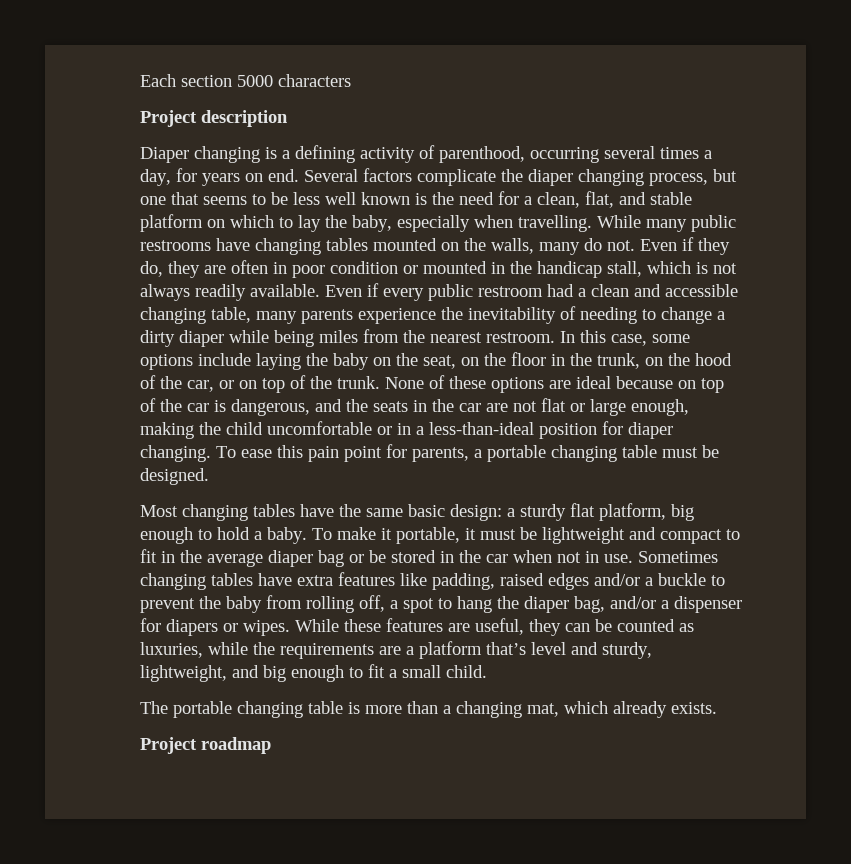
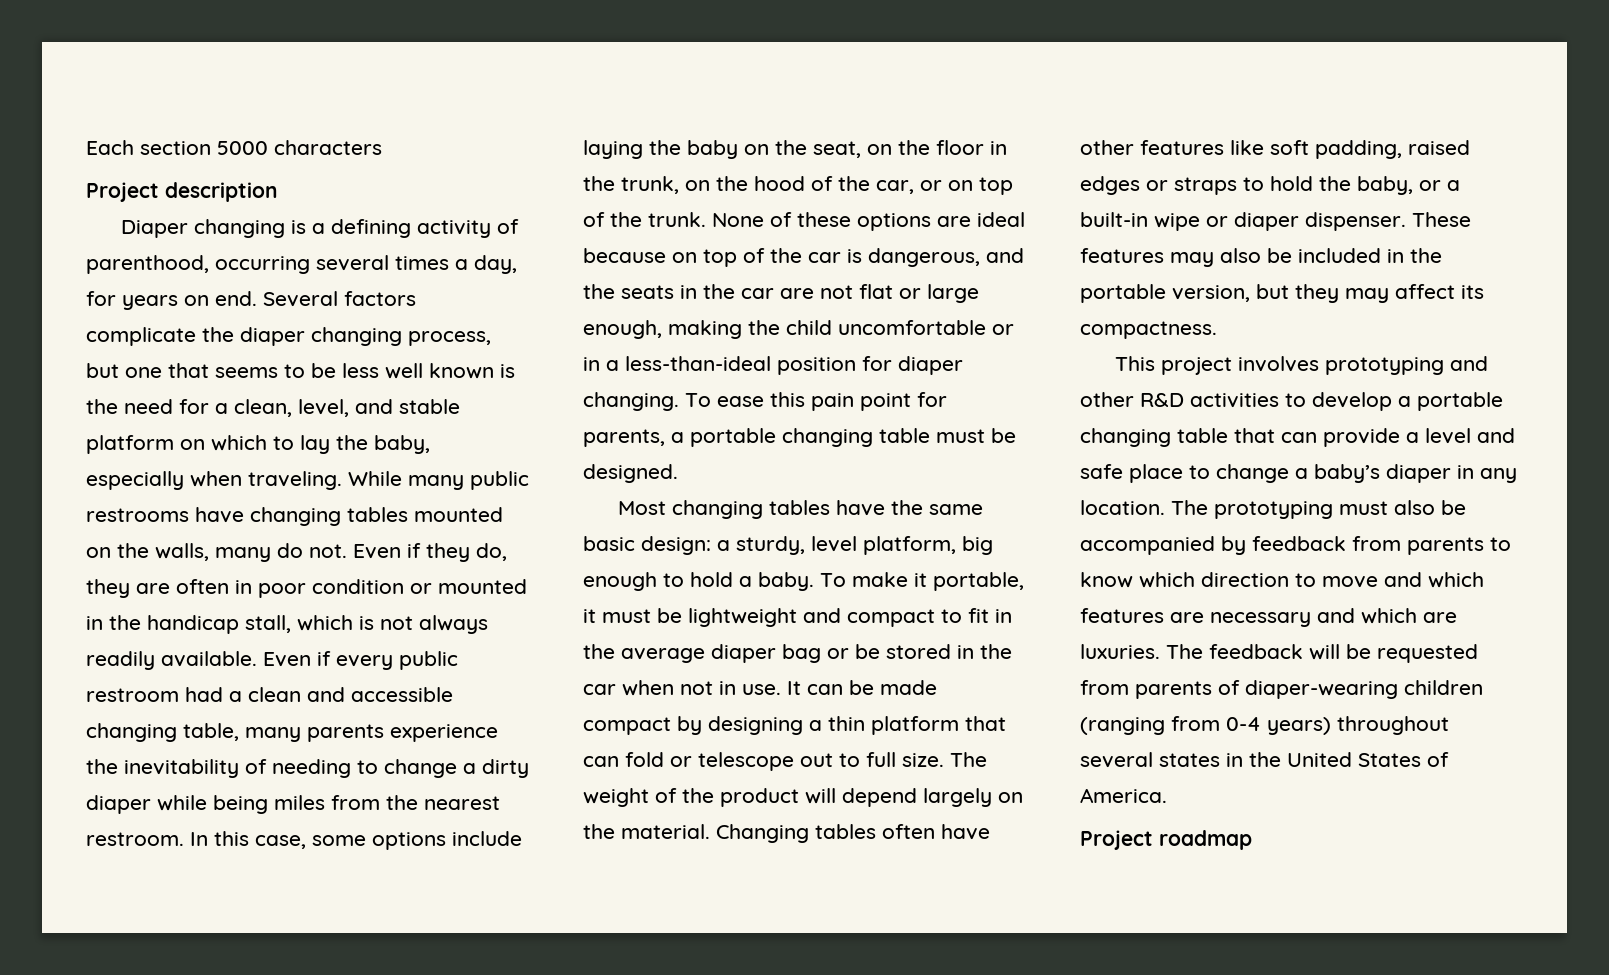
[585,191,614,208] flat, -> [298,399,349,417] level,
[518,215,592,232] travelling. -> [248,471,342,490] traveling.
[520,503,595,521] sturdy flat -> [736,536,857,555] sturdy, level
[638,551,718,563] [140,573,333,590] Sometimes changing tables have extra -> [787,680,937,695] [583,716,1006,735] [583,752,987,771] [583,788,1023,807] [583,824,990,843] [1080,140,1134,155] It can be made compact by designing a thin platform that can fold or telescope out to full size. The weight of the product will depend largely on the material. Changing tables often have other
(427, 579) none -> [1270,140,1309,155] soft
[594,573,725,586] [140,595,742,613] [140,618,694,636] [140,641,652,659] [140,664,487,682] [140,701,717,718] and/or a buckle to prevent the baby from rolling off, a spot to hang the diaper bag, and/or a dispenser for diapers or wipes. While these features are useful, they can be counted as luxuries, while the requirements are a platform that’s level and sturdy, lightweight, and big enough to fit a small child. // The portable changing table is more than a changing mat, which already exists. -> [1146,176,1460,195] [1080,212,1471,231] [1080,248,1442,267] [1080,284,1484,303] [1080,321,1217,339] [1114,356,1488,375] [1080,392,1503,411] [1080,428,1515,447] [1080,464,1517,483] [1080,500,1466,519] [1080,536,1511,555] [1080,572,1484,588] [1080,608,1457,627] [1080,644,1478,663] [1080,680,1483,699] [1080,716,1449,735] [1080,752,1449,768] [1080,788,1167,803] or straps to hold the baby, or a built-in wipe or diaper dispenser. These features may also be included in the portable version, but they may affect its compactness. // This project involves prototyping and other R&D activities to develop a portable changing table that can provide a level and safe place to change a baby’s diaper in any location. The prototyping must also be accompanied by feedback from parents to know which direction to move and which features are necessary and which are luxuries. The feedback will be requested from parents of diaper-wearing children (ranging from 0-4 years) throughout several states in the United States of America.

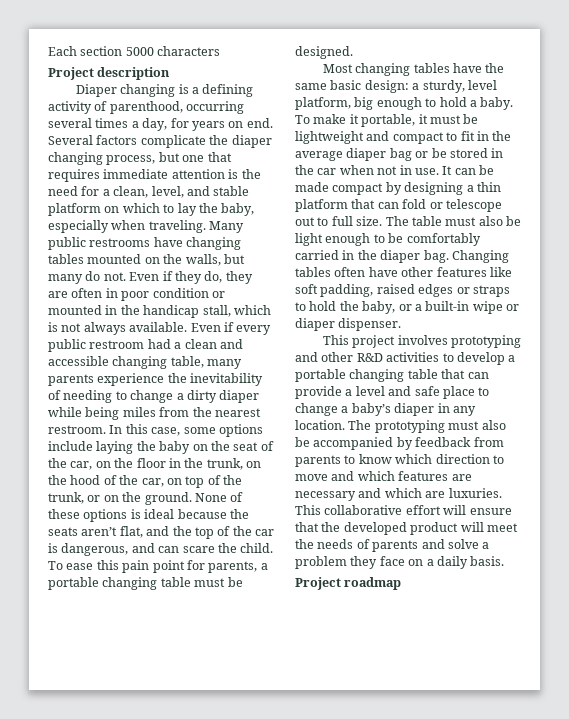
[215,363,494,379] seems to be less well known -> [48,169,225,182] requires immediate attention
[348,471,464,490] While many -> [209,221,245,233] Many
(209, 552) none -> [223,254,245,264] but
[86,651,155,670] readily -> (126, 328) none
[813,141,861,158] seat, -> [233,441,274,451] [48,458,93,470] seat of the car,
[920,177,1013,195] [583,212,706,227] or on top of the trunk. -> [166,475,242,488] [48,492,192,505] on top of the trunk, or on the ground.
[937,216,971,227] are -> [130,509,141,519] is
[672,252,697,263] on -> [229,509,249,519] [48,526,192,538] the seats aren’t flat, and the
[583,284,979,303] [583,320,1014,339] [583,356,963,375] [583,392,679,411] the seats in the car are not flat or large enough, making the child uncomfortable or in a less-than-ideal position for diaper changing. -> [158,543,274,553] can scare the child.
[583,788,1023,807] [583,824,710,839] weight of the product will depend largely on the material. -> [411,216,521,226] [295,233,481,246] [295,250,449,263] table must also be light enough to be comfortably carried in the diaper bag.
[1412,212,1471,227] [1080,248,1442,267] [1080,284,1484,303] [1080,321,1217,339] These features may also be included in the portable version, but they may affect its compactness. -> (402, 324) none
[1166,644,1478,663] [1080,680,1483,699] [1080,716,1449,735] [1080,752,1449,768] [1080,788,1167,803] The feedback will be requested from parents of diaper-wearing children (ranging from 0-4 years) throughout several states in the United States of America. -> [295,505,512,515] [295,522,518,535] [295,539,490,552] [295,556,505,569] This collaborative effort will ensure that the developed product will meet the needs of parents and solve a problem they face on a daily basis.

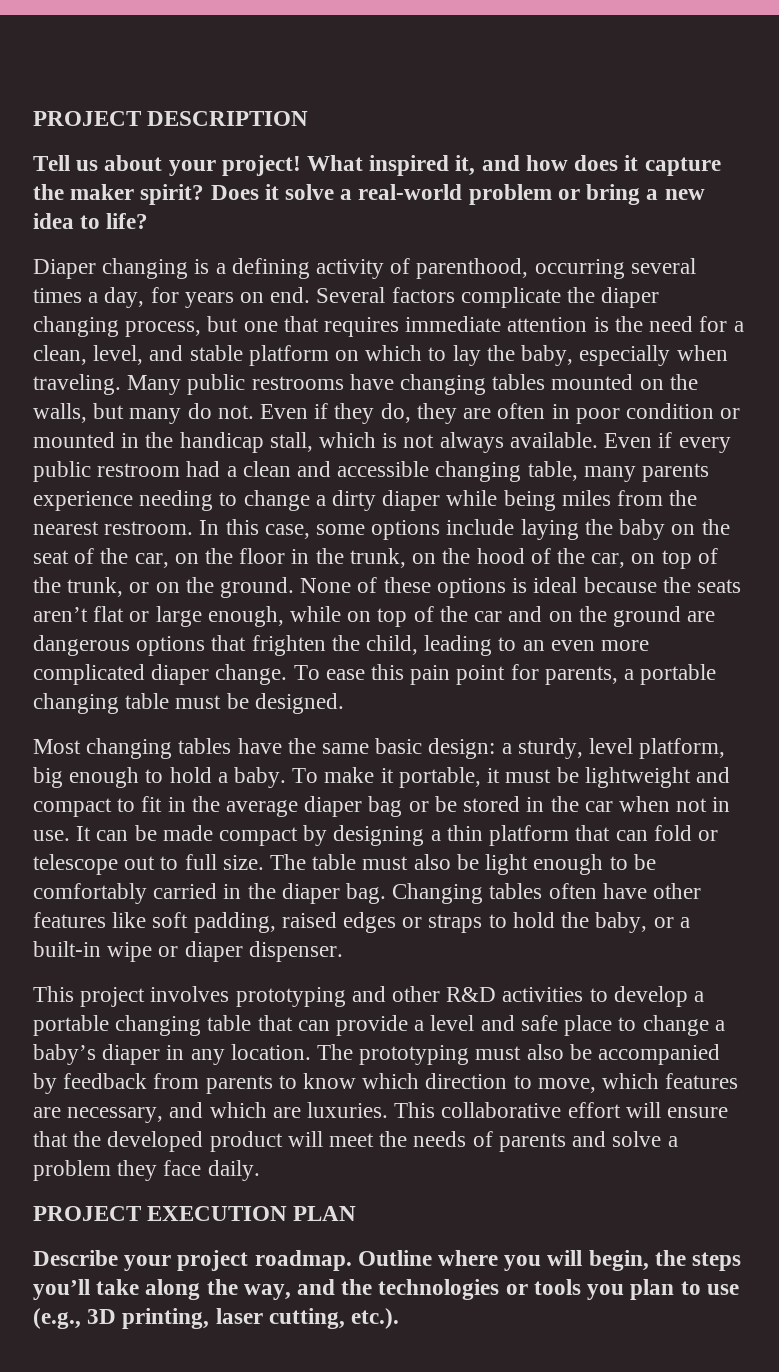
[48,46,221,56] [48,67,171,80] Each section 5000 characters // Project description -> [33,111,309,126] [33,155,721,176] [33,184,705,205] [33,213,149,229] PROJECT DESCRIPTION // Tell us about your project! What inspired it, and how does it capture the maker spirit? Does it solve a real-world problem or bring a new idea to life?
[167,373,264,386] [48,390,61,400] the inevitability of -> (133, 501) none
[119,526,274,539] [48,543,274,556] flat, and the top of the car is dangerous, and can scare the child. -> [93,606,716,627] [33,635,650,656] [33,664,288,685] flat or large enough, while on top of the car and on the ground are dangerous options that frighten the child, leading to an even more complicated diaper change.
[295,471,355,481] move and -> [537,1078,596,1093] move,
[295,491,356,501] necessary -> [67,1107,164,1123] necessary,
[408,556,505,569] [295,577,402,590] on a daily basis. // Project roadmap -> [207,1160,260,1181] [33,1206,357,1221] [33,1250,742,1271] [33,1279,739,1300] [33,1308,400,1329] daily. // PROJECT EXECUTION PLAN // Describe your project roadmap. Outline where you will begin, the steps you’ll take along the way, and the technologies or tools you plan to use (e.g., 3D printing, laser cutting, etc.).

